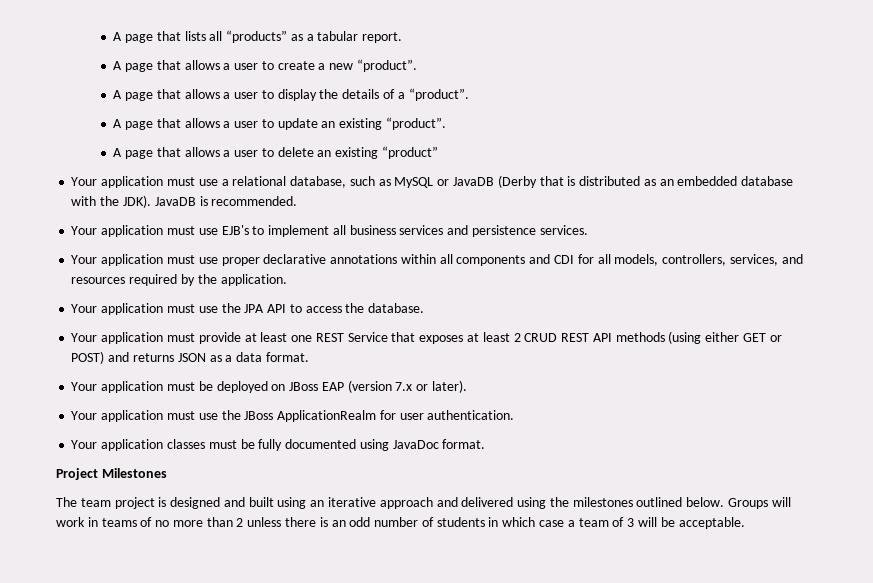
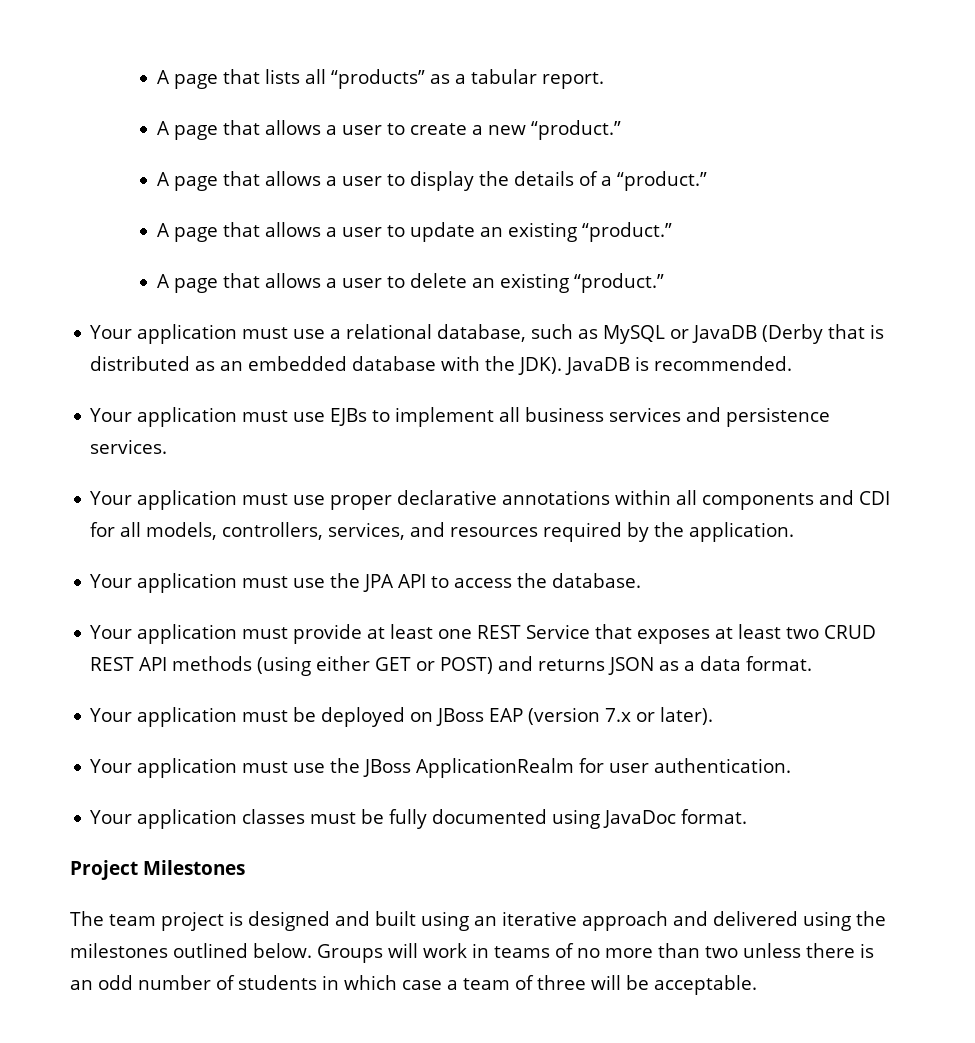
[356,59,417,72] “product”. -> [530,120,621,140] “product.”
[408,88,469,101] “product”. -> [616,171,707,191] “product.”
[385,117,446,130] “product”. -> [581,222,672,242] “product.”
[381,146,438,159] “product” -> [573,273,664,293] “product.”
[221,225,249,235] EJB's -> [330,408,368,426] EJBs
[513,333,521,342] 2 -> [786,627,820,639] two
[236,518,244,527] 2 -> [704,946,738,958] two
[627,518,635,527] 3 -> [537,975,586,990] three

